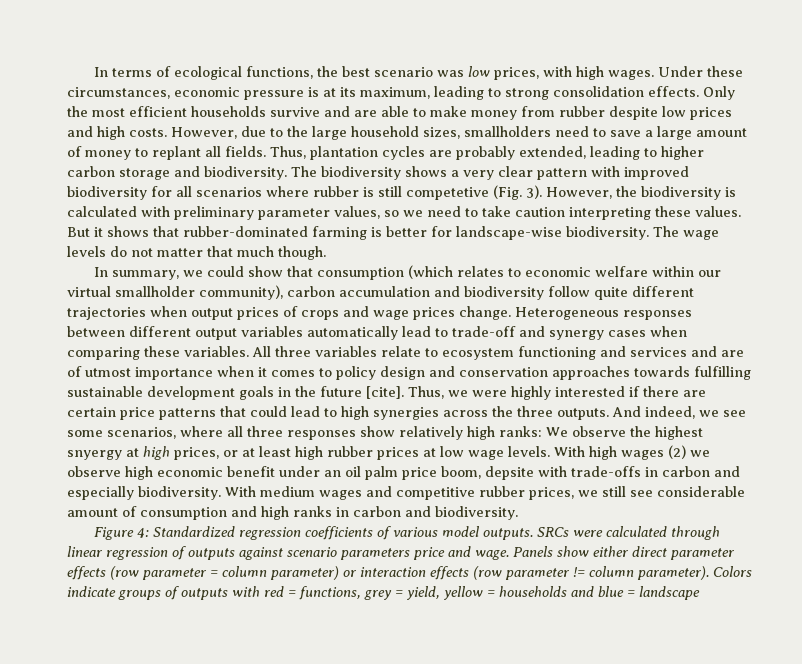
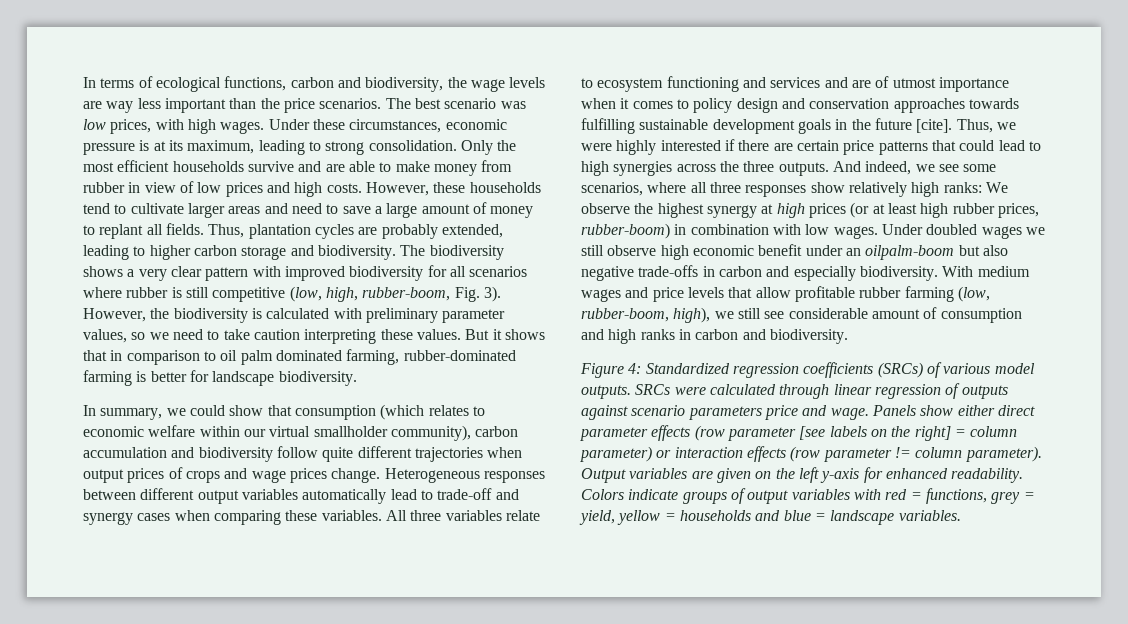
[317,66,339,77] the -> [290,77,546,92] [83,98,411,113] carbon and biodiversity, the wage levels are way less important than the price scenarios. The
[553,86,699,97] consolidation effects. -> [368,140,457,151] consolidation.
[609,106,658,120] despite -> [128,181,194,193] in view of
[241,126,551,140] due to the large household sizes, smallholders -> [433,182,541,193] [83,203,288,218] these households tend to cultivate larger areas and
[406,185,522,200] competetive (Fig. -> [212,286,480,302] competitive (low, high, rubber-boom, Fig.
(179, 231) none -> [110,349,400,365] in comparison to oil palm dominated farming,
[456,226,719,240] [67,246,326,260] landscape-wise biodiversity. The wage levels do not matter that much though. -> [212,371,357,386] landscape biodiversity.
[67,450,122,460] snyergy -> [706,205,757,218] synergy
[174,447,238,460] prices, or -> [808,202,870,218] prices (or
[377,445,710,460] prices at low wage levels. With high wages (2) we -> [997,203,1039,218] [581,223,1045,239] [581,245,604,256] prices, rubber-boom) in combination with low wages. Under doubled wages we still
[345,466,567,480] oil palm price boom, depsite with -> [865,245,1008,260] [581,266,634,281] oilpalm-boom but also negative
[396,486,574,500] competitive rubber prices, -> [652,286,990,302] [581,307,711,323] price levels that allow profitable rubber farming (low, rubber-boom, high),
(374, 533) none -> [877,362,923,378] (SRCs)
(207, 574) none -> [799,426,951,441] [see labels on the right]
(709, 573) none -> [581,467,1024,483] Output variables are given on the left y-axis for enhanced readability.
[181,588,228,600] outputs -> [747,489,850,504] output variables
(700, 593) none -> [898,510,961,521] variables.

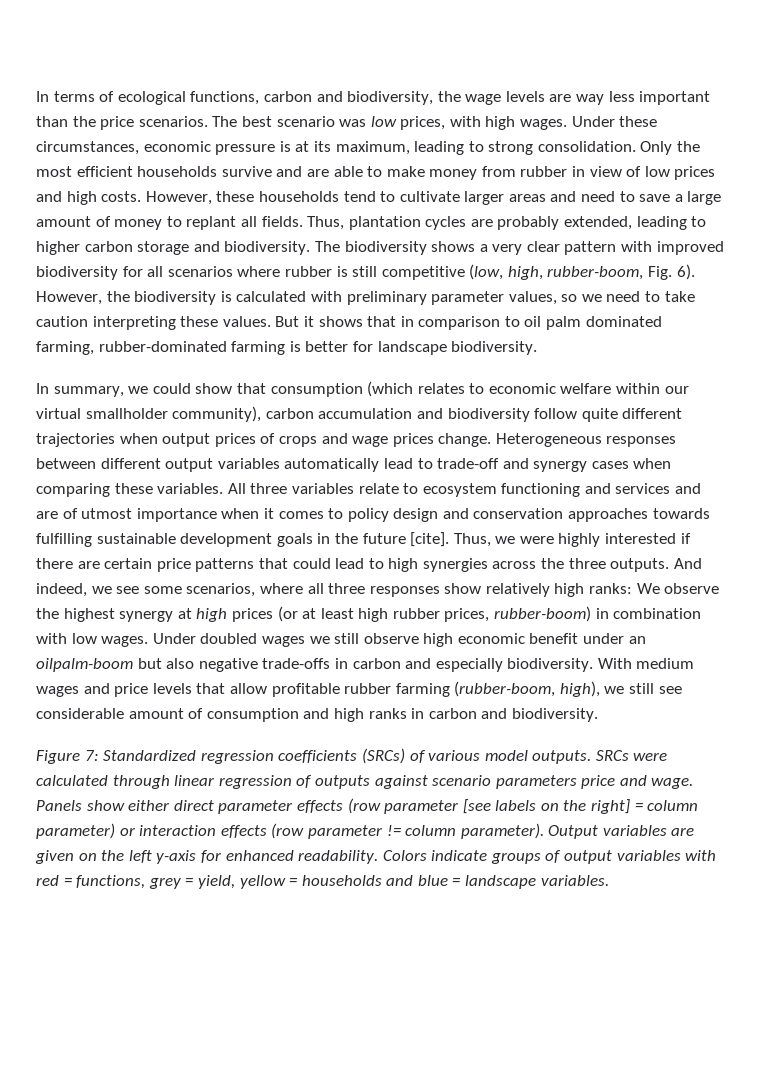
[483,286,501,302] 3). -> [676,264,695,280] 6).
[957,286,990,302] [581,308,669,322] (low, rubber-boom, -> [454,681,556,697] (rubber-boom,
[628,363,642,374] 4: -> [84,750,99,761] 7:

